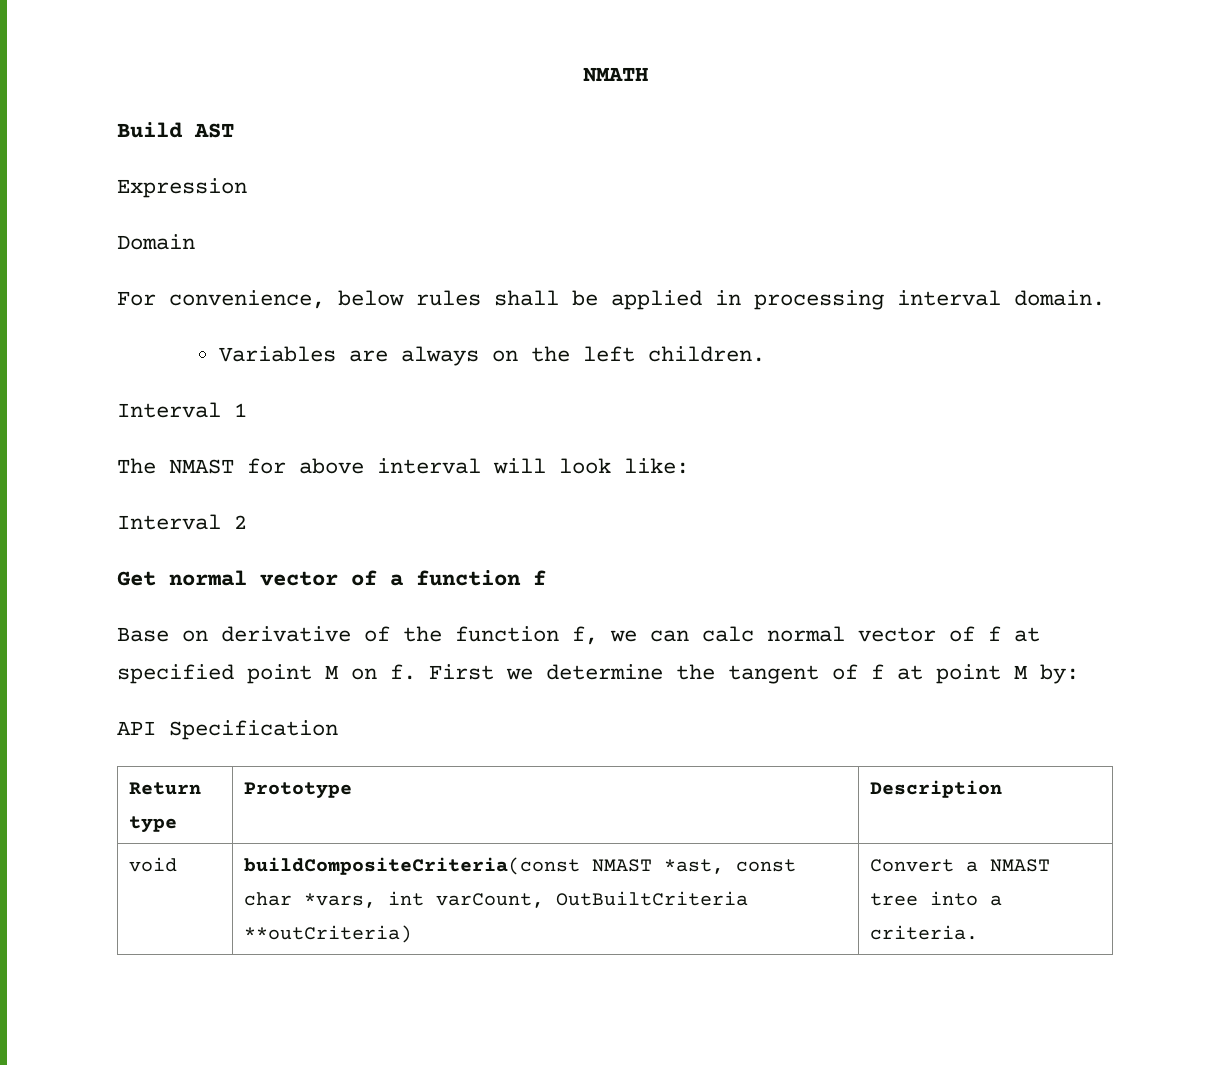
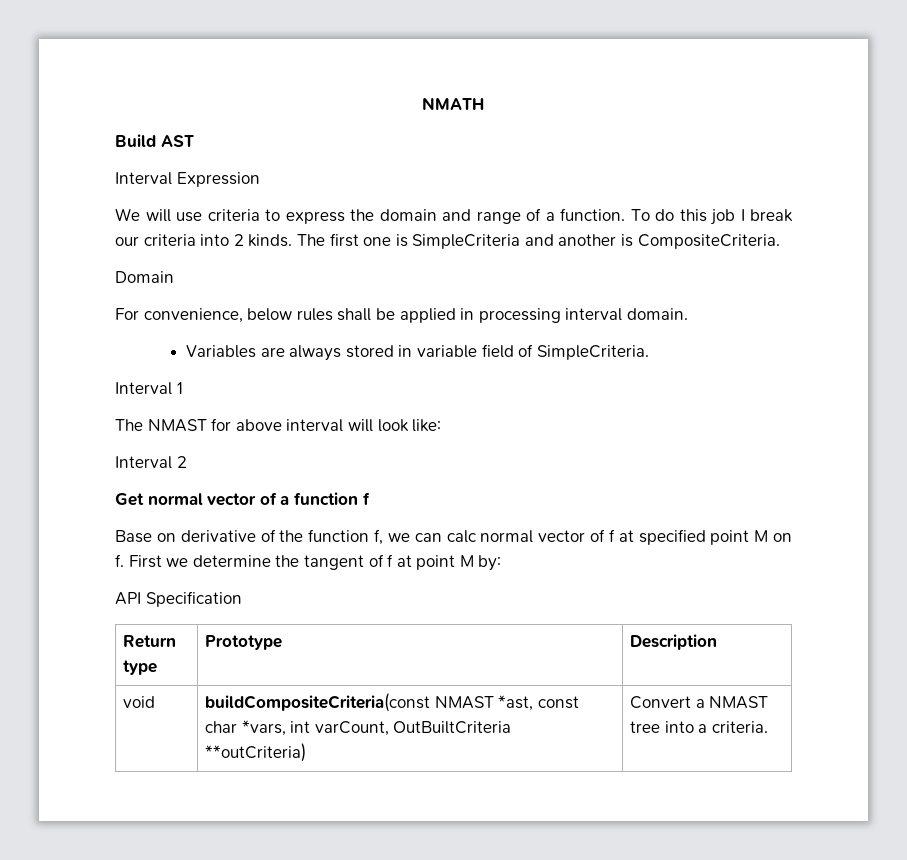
(234, 130) none -> [115,172,172,185] Interval
(247, 188) none -> [115,208,793,225] [115,233,780,249] // We will use criteria to express the domain and range of a function. To do this job I break our criteria into 2 kinds. The first one is SimpleCriteria and another is CompositeCriteria.
[492,346,766,362] on the left children. -> [345,344,649,360] stored in variable field of SimpleCriteria.

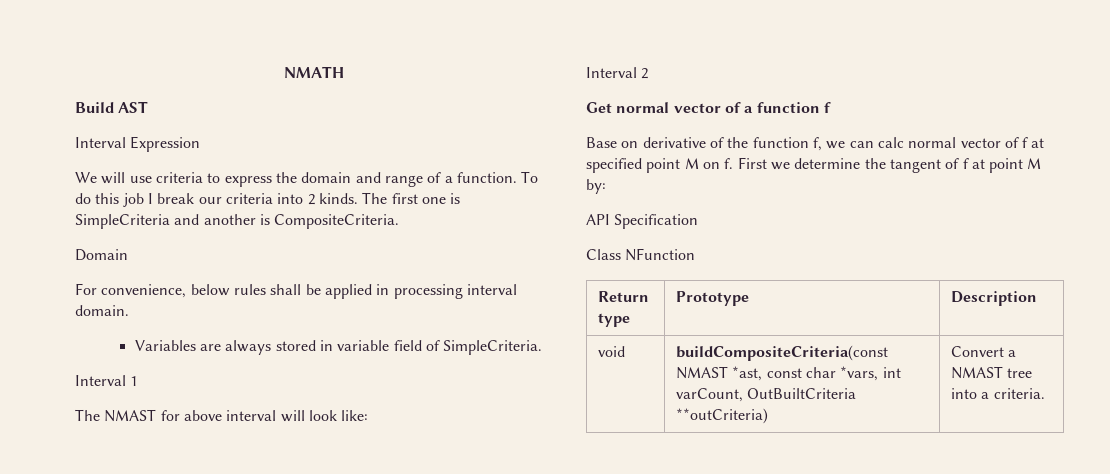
(242, 599) none -> [586,248,696,261] // Class NFunction

